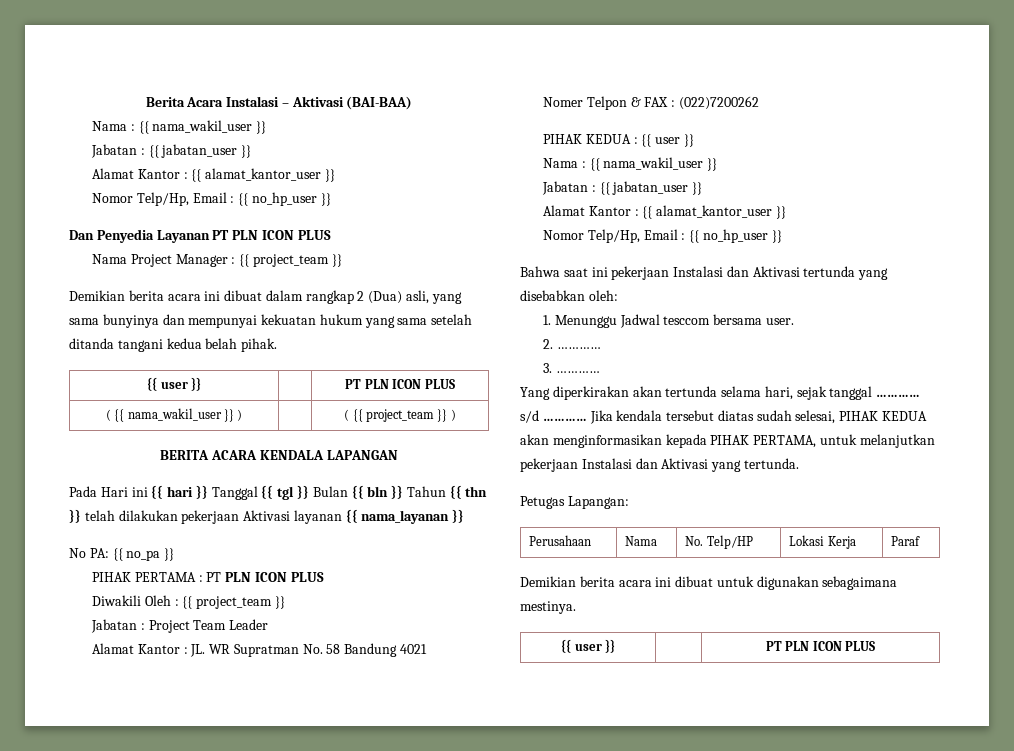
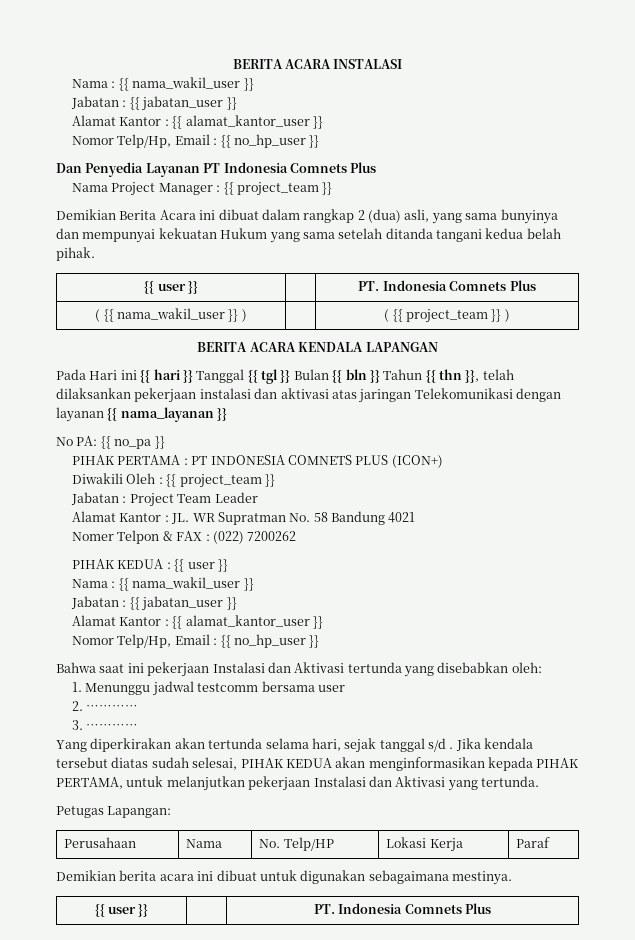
[145,96,413,110] Berita Acara Instalasi – Aktivasi (BAI-BAA) -> [232,59,403,69] BERITA ACARA INSTALASI
[232,230,331,240] PLN ICON PLUS -> [223,162,377,173] Indonesia Comnets Plus
[128,290,201,301] berita acara -> [119,210,196,220] Berita Acara
[368,291,403,304] (Dua) -> [368,209,401,223] (dua)
[319,314,363,325] hukum -> [220,228,268,239] Hukum
[345,379,455,389] PT PLN ICON PLUS -> [358,280,536,291] PT. Indonesia Comnets Plus
[69,509,291,524] }} telah dilakukan pekerjaan Aktivasi -> [465,369,514,383] [56,388,561,403] }}, telah dilaksankan pekerjaan instalasi dan aktivasi atas jaringan Telekomunikasi dengan
[225,572,324,582] PLN ICON PLUS -> [210,455,443,468] INDONESIA COMNETS PLUS (ICON+)
[678,96,759,110] (022)7200262 -> [212,531,297,544] (022) 7200262
[619,314,794,328] Jadwal tesccom bersama user. -> [152,681,345,696] jadwal testcomm bersama user
[876,394,921,397] [520,410,587,423] ………… s/d ………… -> [428,738,454,752] s/d .
[765,641,876,651] PT PLN ICON PLUS -> [313,903,492,914] PT. Indonesia Comnets Plus

